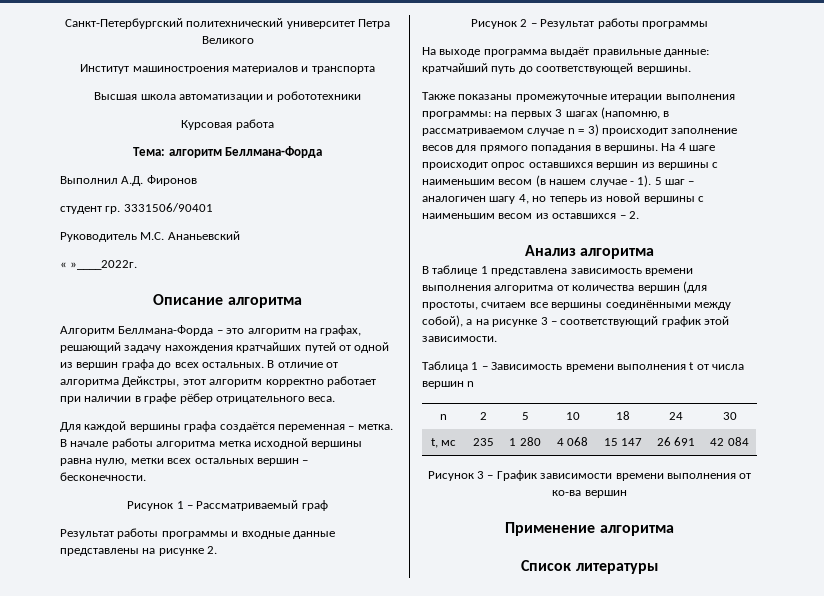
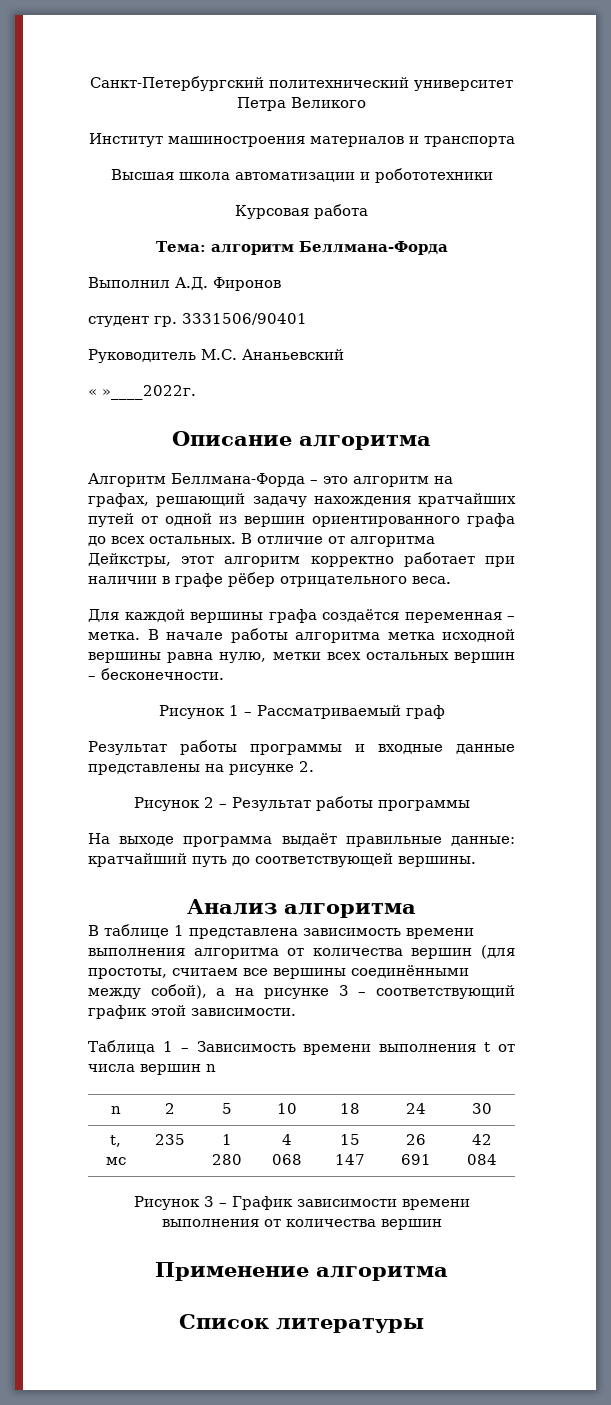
(119, 366) none -> [312,516,460,527] ориентированного
[422,92,735,102] [422,107,670,119] [422,124,738,136] [422,143,715,153] [422,162,719,170] [422,175,695,187] [422,193,704,204] [422,211,639,219] // Также показаны промежуточные итерации выполнения программы: на первых 3 шагах (напомню, в рассматриваемом случае n = 3) происходит заполнение весов для прямого попадания в вершины. На 4 шаге происходит опрос оставшихся вершин из вершины с наименьшим весом (в нашем случае - 1). 5 шаг – аналогичен шагу 4, но теперь из новой вершины с наименьшим весом из оставшихся – 2. -> (476, 861) none
[552,490,582,496] ко-ва -> [285,1219,376,1227] количества

